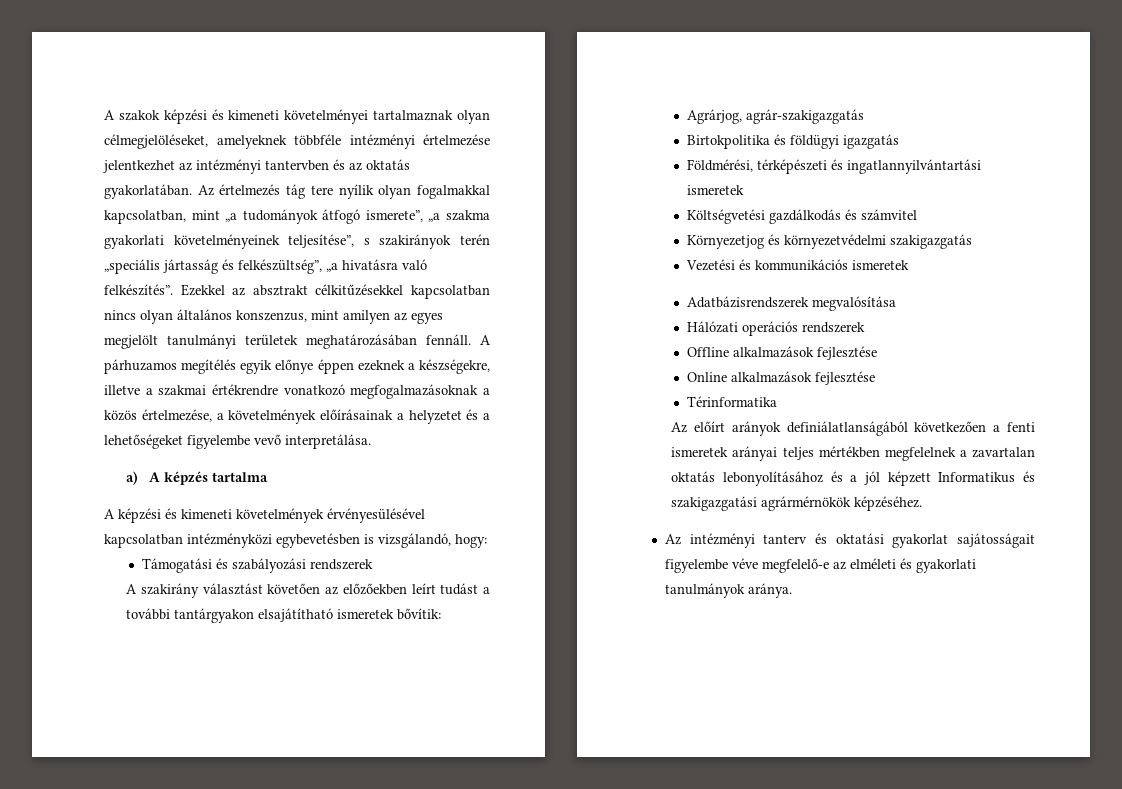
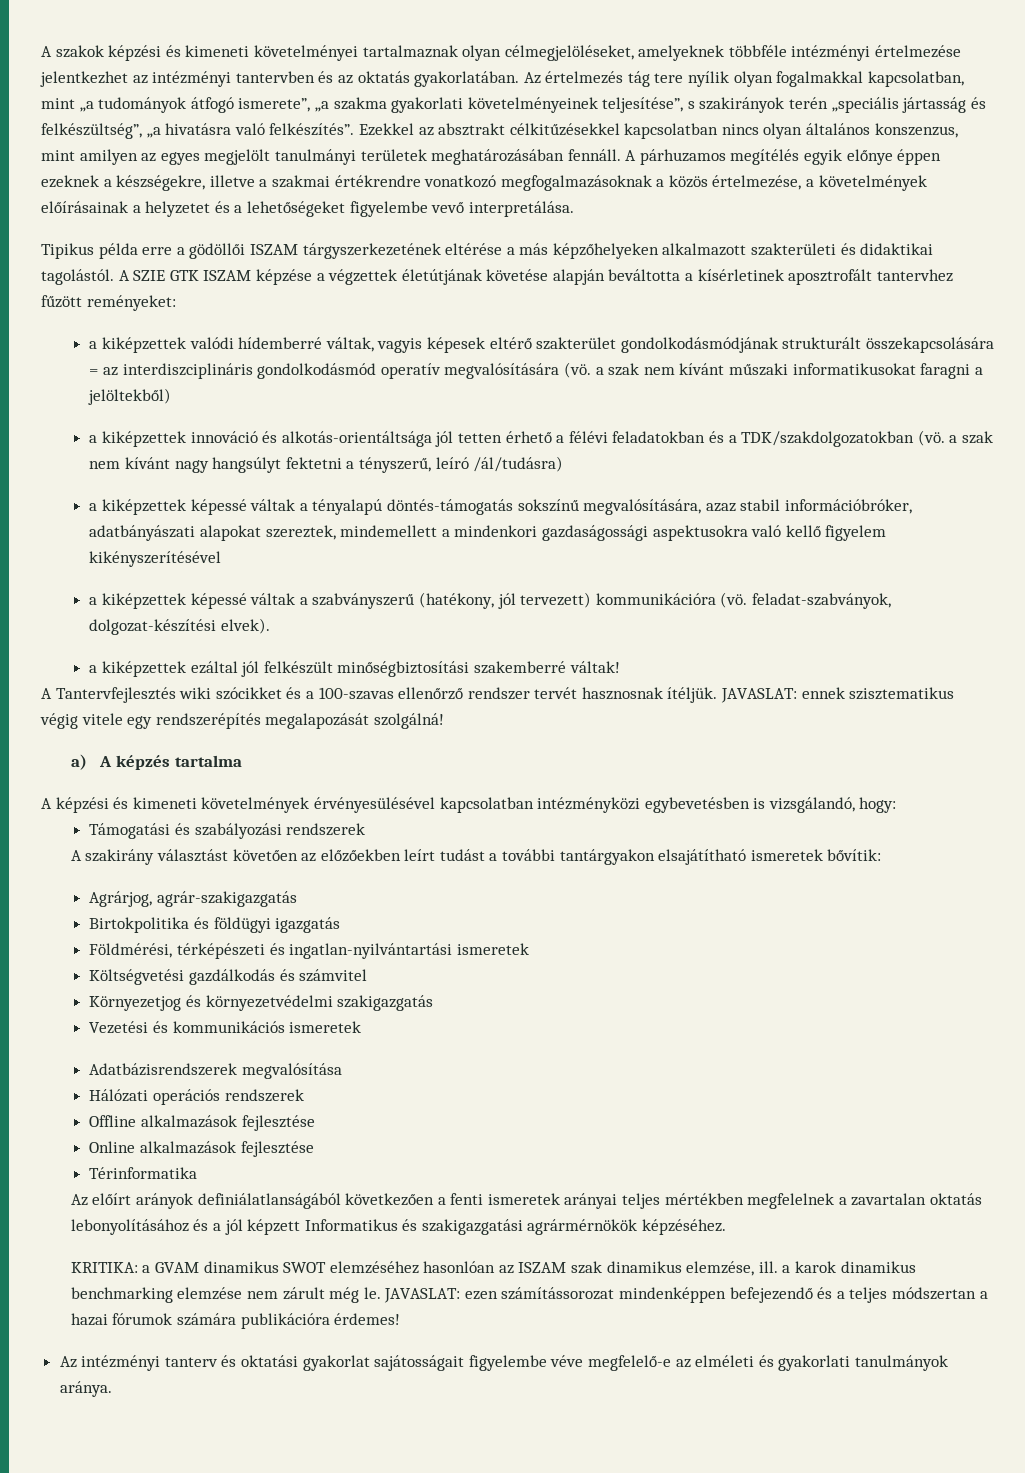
(371, 441) none -> [41,243,934,259] [41,269,953,285] [41,295,176,311] [89,337,994,353] [89,362,983,379] [88,388,172,405] [89,430,993,447] [89,456,564,473] [89,499,912,515] [89,525,887,541] [89,551,222,567] [89,592,891,609] [89,618,271,635] [89,661,620,677] [41,687,955,703] [40,713,444,729] // Tipikus példa erre a gödöllői ISZAM tárgyszerkezetének eltérése a más képzőhelyeken alkalmazott szakterületi és didaktikai tagolástól. A SZIE GTK ISZAM képzése a végzettek életútjának követése alapján beváltotta a kísérletinek aposztrofált tantervhez fűzött reményeket: // a kiképzettek valódi hídemberré váltak, vagyis képesek eltérő szakterület gondolkodásmódjának strukturált összekapcsolására = az interdiszciplináris gondolkodásmód operatív megvalósítására (vö. a szak nem kívánt műszaki informatikusokat faragni a jelöltekből) // a kiképzettek innováció és alkotás-orientáltsága jól tetten érhető a félévi feladatokban és a TDK/szakdolgozatokban (vö. a szak nem kívánt nagy hangsúlyt fektetni a tényszerű, leíró /ál/tudásra) // a kiképzettek képessé váltak a tényalapú döntés-támogatás sokszínű megvalósítására, azaz stabil információbróker, adatbányászati alapokat szereztek, mindemellett a mindenkori gazdaságossági aspektusokra való kellő figyelem kikényszerítésével // a kiképzettek képessé váltak a szabványszerű (hatékony, jól tervezett) kommunikációra (vö. feladat-szabványok, dolgozat-készítési elvek). // a kiképzettek ezáltal jól felkészült minőségbiztosítási szakemberré váltak! // A Tantervfejlesztés wiki szócikket és a 100-szavas ellenőrző rendszer tervét hasznosnak ítéljük. JAVASLAT: ennek szisztematikus végig vitele egy rendszerépítés megalapozását szolgálná!
[847,159,982,174] ingatlannyilvántartási -> [289,943,453,959] ingatlan-nyilvántartási
(923, 503) none -> [70,1261,916,1276] [70,1287,988,1303] [70,1313,401,1329] // KRITIKA: a GVAM dinamikus SWOT elemzéséhez hasonlóan az ISZAM szak dinamikus elemzése, ill. a karok dinamikus benchmarking elemzése nem zárult még le. JAVASLAT: ezen számítássorozat mindenképpen befejezendő és a teljes módszertan a hazai fórumok számára publikációra érdemes!

